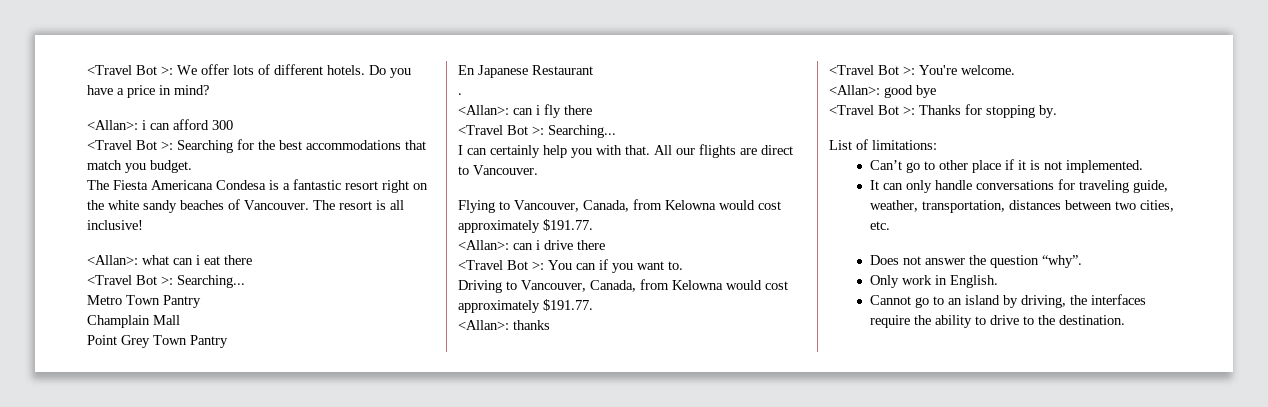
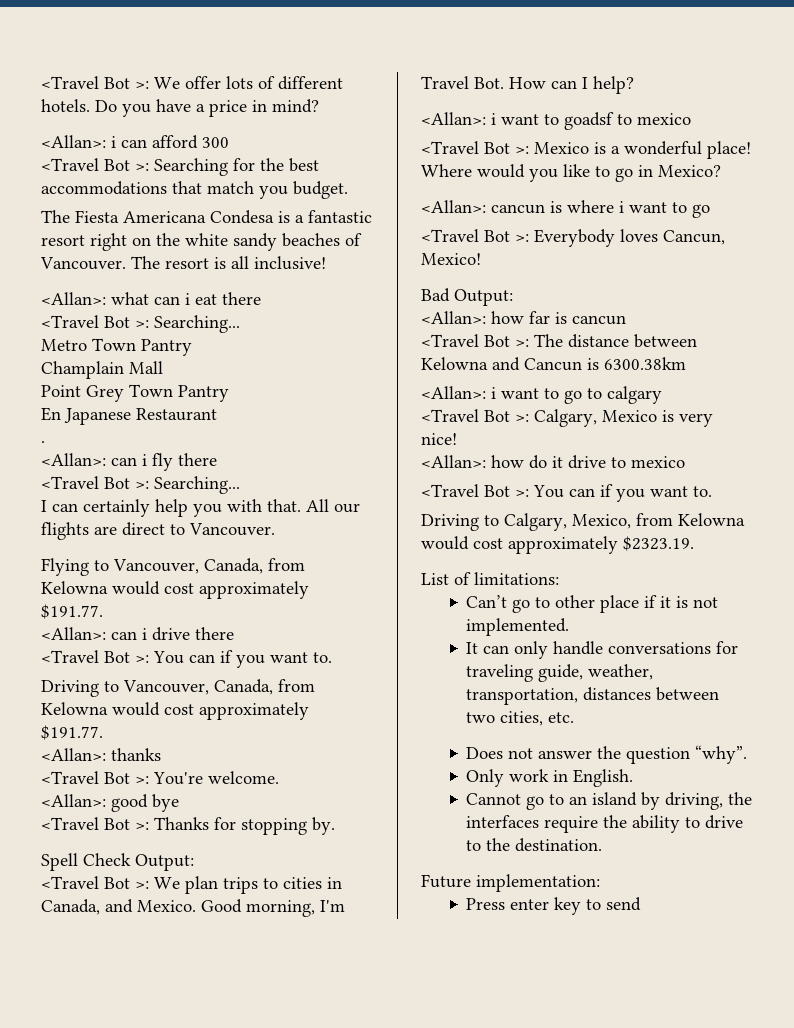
(1057, 111) none -> [41,853,194,871] [41,876,342,894] [41,899,345,917] [421,76,634,94] [421,112,691,130] [421,141,751,159] [421,164,721,182] [421,200,710,218] [421,229,725,247] [421,253,481,265] [421,288,513,306] [421,311,626,325] [421,334,697,348] [421,357,686,371] [421,386,662,404] [421,409,713,427] [421,433,457,445] [421,455,685,469] [421,484,712,502] [421,513,745,531] [421,536,694,554] // Spell Check Output: // <Travel Bot >: We plan trips to cities in Canada, and Mexico. Good morning, I'm Travel Bot. How can I help? // <Allan>: i want to goadsf to mexico // <Travel Bot >: Mexico is a wonderful place! Where would you like to go in Mexico? // <Allan>: cancun is where i want to go // <Travel Bot >: Everybody loves Cancun, Mexico! // Bad Output: // <Allan>: how far is cancun // <Travel Bot >: The distance between Kelowna and Cancun is 6300.38km // <Allan>: i want to go to calgary // <Travel Bot >: Calgary, Mexico is very nice! // <Allan>: how do it drive to mexico // <Travel Bot >: You can if you want to. // Driving to Calgary, Mexico, from Kelowna would cost approximately $2323.19.
(1126, 320) none -> [421,874,600,892] [466,897,642,915] // Future implementation: // Press enter key to send

